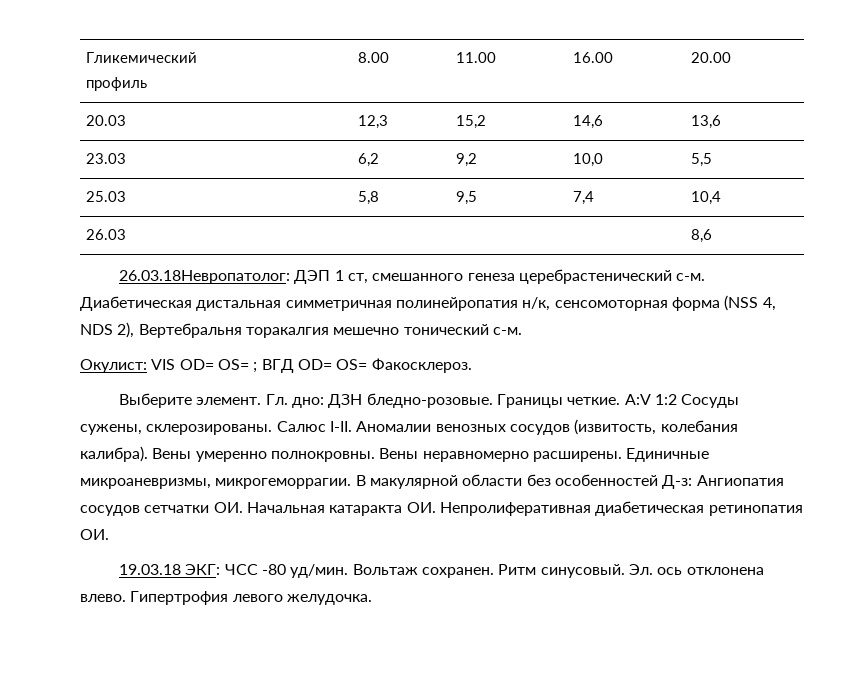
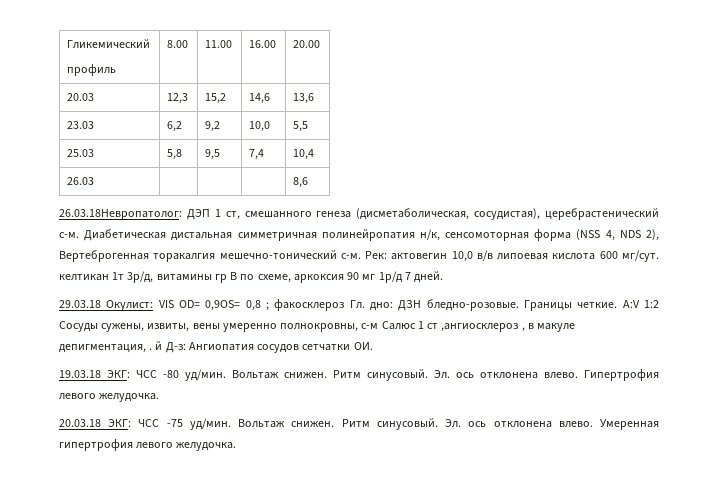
(515, 277) none -> [356,208,541,220] (дисметаболическая, сосудистая),
[138,323,522,338] [80,358,472,373] [119,393,262,408] Вертебральня торакалгия мешечно тонический с-м. // Окулист: VIS OD= OS= ; ВГД OD= OS= Факосклероз. // Выберите элемент. -> [59,250,659,262] [59,271,444,283] [59,299,345,311] Вертеброгенная торакалгия мешечно-тонический с-м. Рек: актовегин 10,0 в/в липоевая кислота 600 мг/сут. келтикан 1т 3р/д, витамины гр В по схеме, аркоксия 90 мг 1р/д 7 дней. // 29.03.18 Окулист: VIS OD= 0,9OS= 0,8 ; факосклероз
[146,419,738,435] [80,446,710,462] [80,474,658,489] склерозированы. Салюс I-II. Аномалии венозных сосудов (извитость, колебания калибра). Вены умеренно полнокровны. Вены неравномерно расширены. Единичные микроаневризмы, микрогеморрагии. В макулярной области без особенностей -> [147,321,576,332] [59,341,163,353] извиты, вены умеренно полнокровны, с-м Салюс 1 ст ,ангиосклероз , в макуле депигментация, . й
[246,501,803,516] [80,529,109,540] Начальная катаракта ОИ. Непролиферативная диабетическая ретинопатия ОИ. -> (373, 346) none
[422,567,495,578] сохранен. -> [284,372,327,378] снижен.
(372, 599) none -> [59,418,659,430] [59,439,237,451] // 20.03.18 ЭКГ: ЧСС -75 уд/мин. Вольтаж снижен. Ритм синусовый. Эл. ось отклонена влево. Умеренная гипертрофия левого желудочка.

